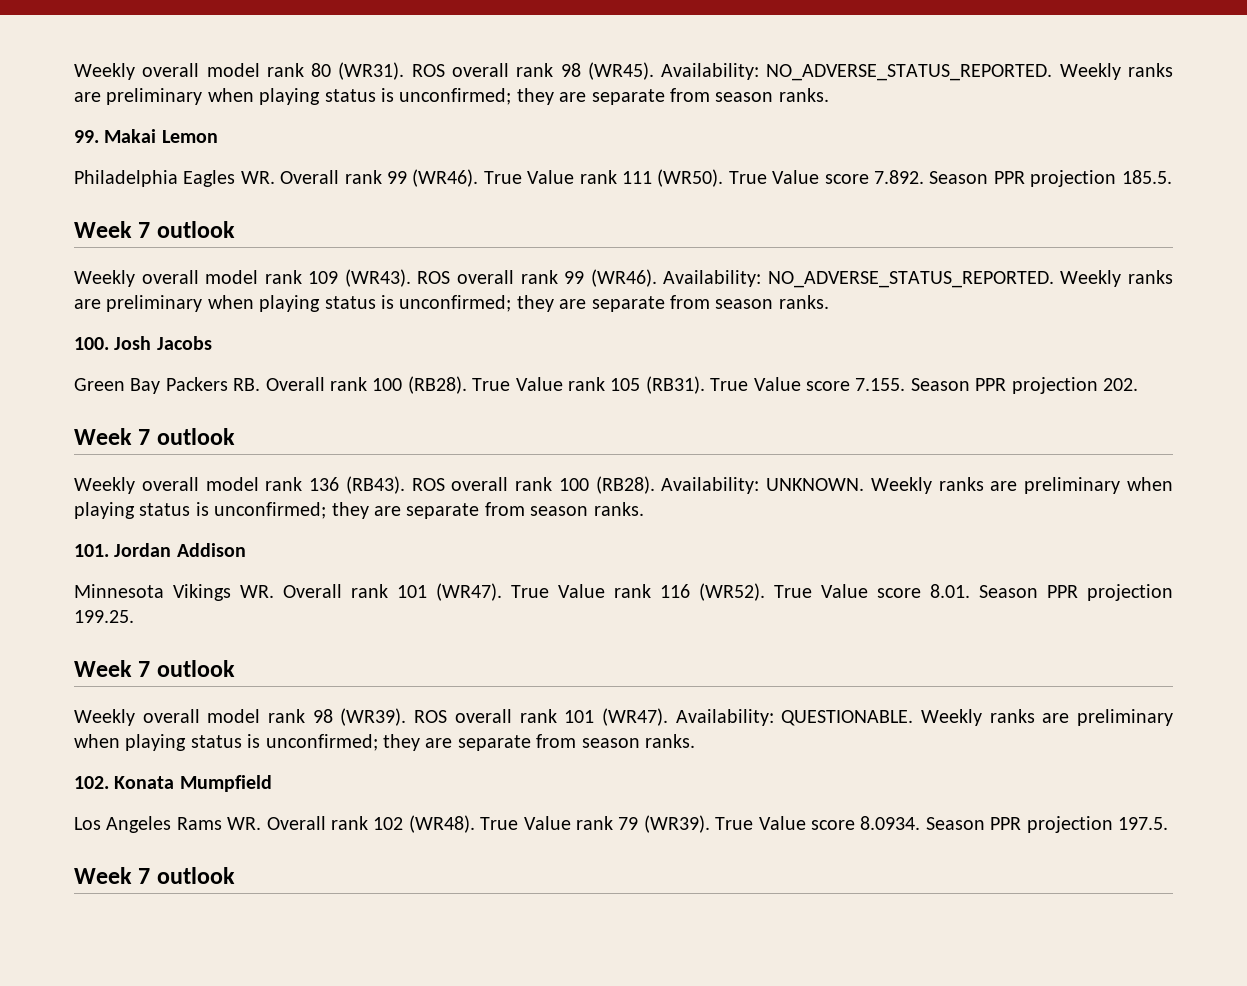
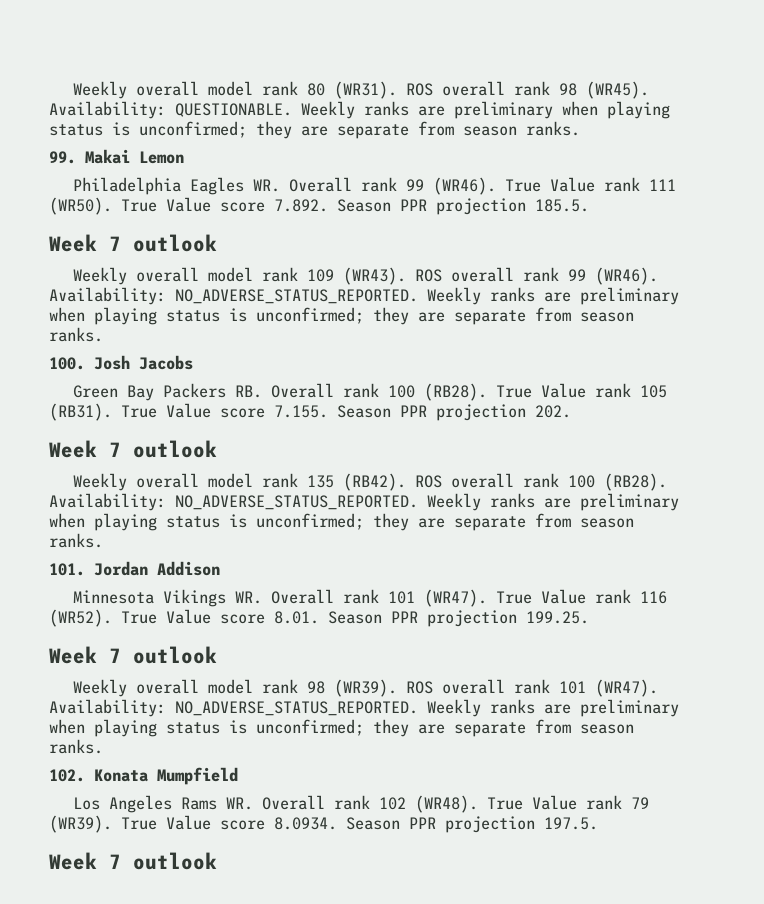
[766,64,1053,81] NO_ADVERSE_STATUS_REPORTED. -> [175,103,292,117] QUESTIONABLE.
[309,476,405,494] 136 (RB43). -> [307,473,407,491] 135 (RB42).
[766,478,865,491] UNKNOWN. -> [175,495,418,510] NO_ADVERSE_STATUS_REPORTED.
[781,710,914,726] QUESTIONABLE. -> [175,701,418,716] NO_ADVERSE_STATUS_REPORTED.

